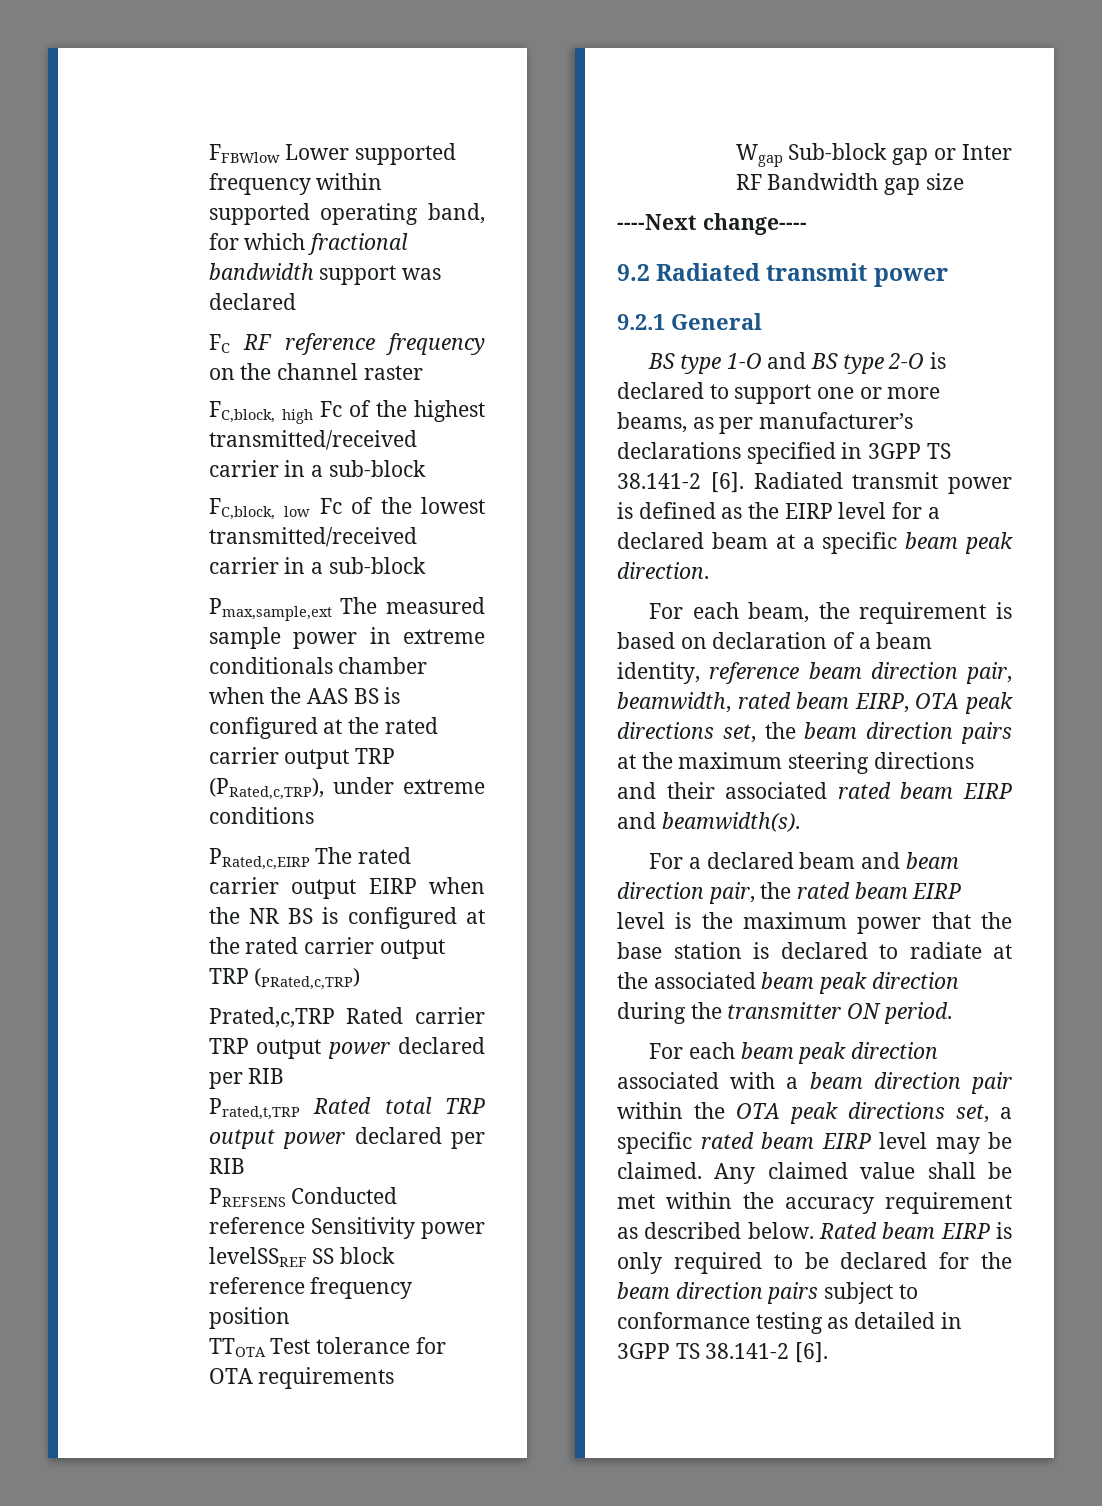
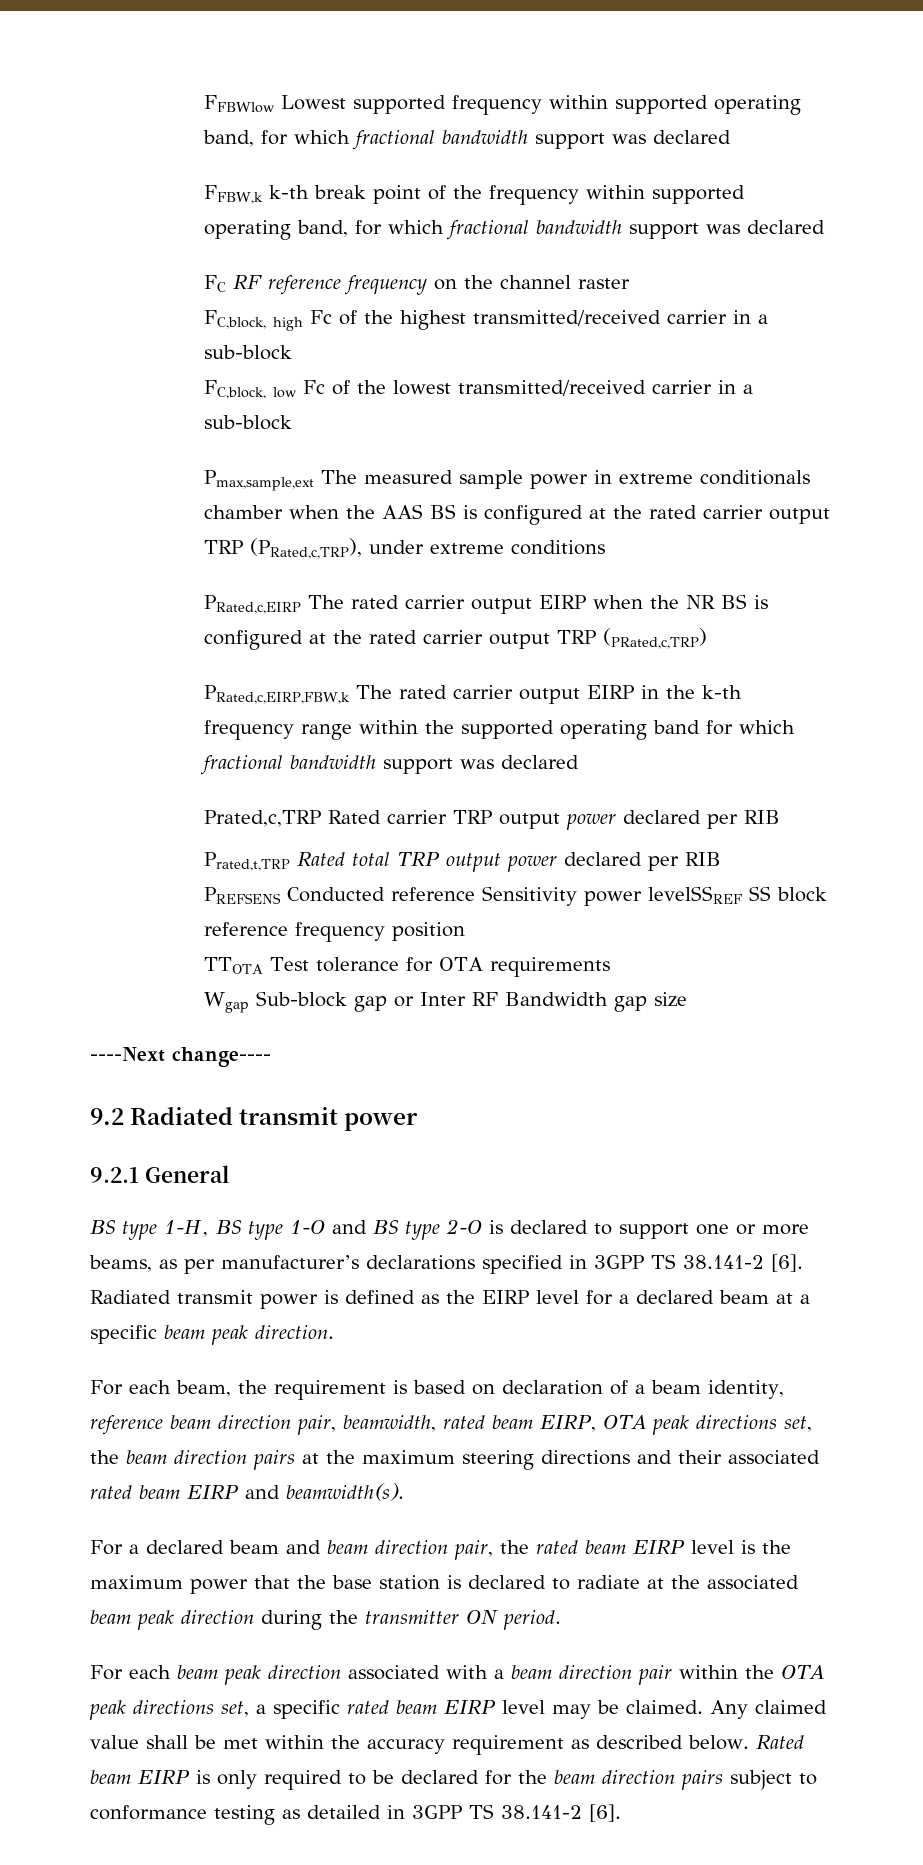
[285,144,350,160] Lower -> [281,95,347,110] Lowest
(296, 301) none -> [204,185,746,205] [204,220,826,240] // FFBW,k k-th break point of the frequency within supported operating band, for which fractional bandwidth support was declared
(361, 979) none -> [204,685,743,704] [204,720,796,740] [200,755,580,775] // PRated,c,EIRP,FBW,k The rated carrier output EIRP in the k-th frequency range within the supported operating band for which fractional bandwidth support was declared
(721, 364) none -> [164,1220,283,1240] 1-H, BS type

